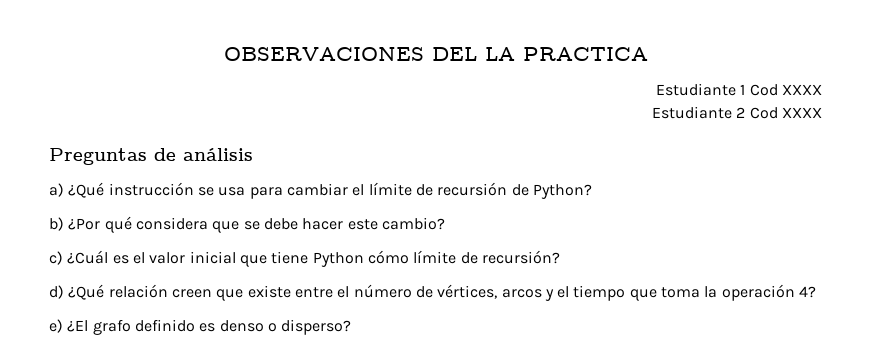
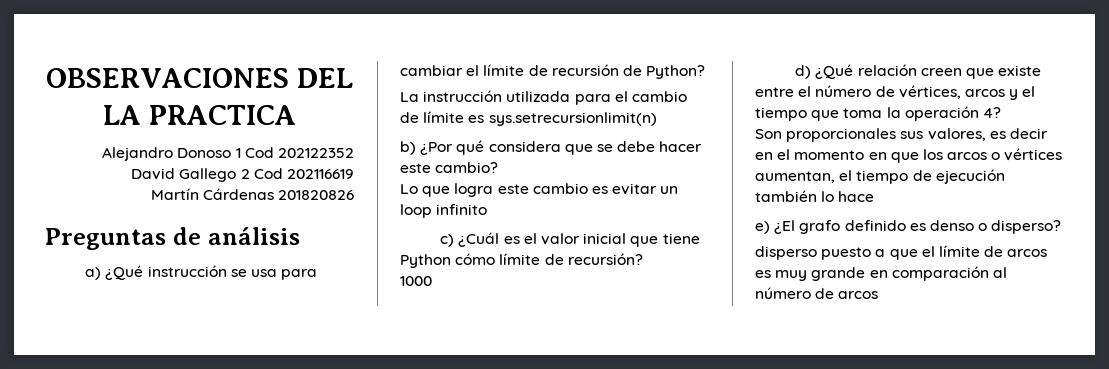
[656,83,823,96] [652,106,823,119] Estudiante 1 Cod XXXX // Estudiante 2 Cod XXXX -> [102,147,354,161] [131,168,354,182] [150,188,354,200] Alejandro Donoso 1 Cod 202122352 // David Gallego 2 Cod 202116619 // Martín Cárdenas 201820826
(592, 191) none -> [400,90,687,105] [400,111,657,126] // La instrucción utilizada para el cambio de límite es sys.setrecursionlimit(n)
(445, 223) none -> [400,183,679,197] [400,204,488,218] // Lo que logra este cambio es evitar un loop infinito
(560, 257) none -> [400,276,432,286] // 1000
(817, 292) none -> [755,128,1048,142] [755,148,1063,163] [755,169,1005,184] [755,190,875,202] // Son proporcionales sus valores, es decir en el momento en que los arcos o vértices aumentan, el tiempo de ejecución también lo hace
(352, 327) none -> [755,245,1048,260] [755,266,1007,281] [755,287,879,299] // disperso puesto a que el límite de arcos es muy grande en comparación al número de arcos

